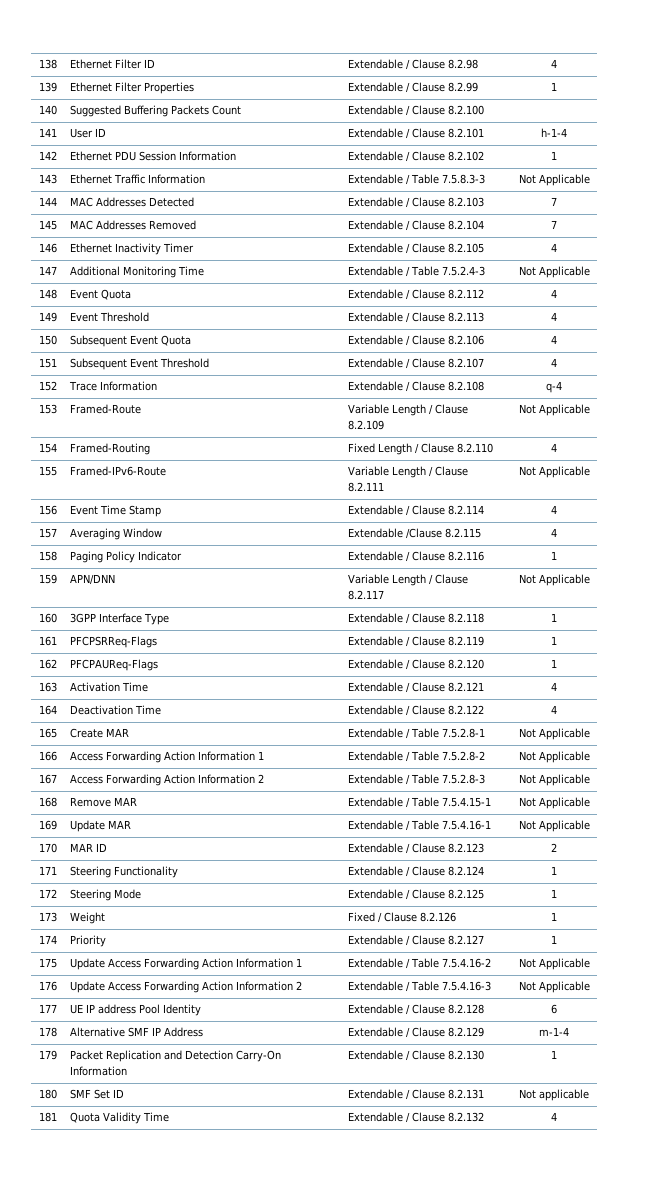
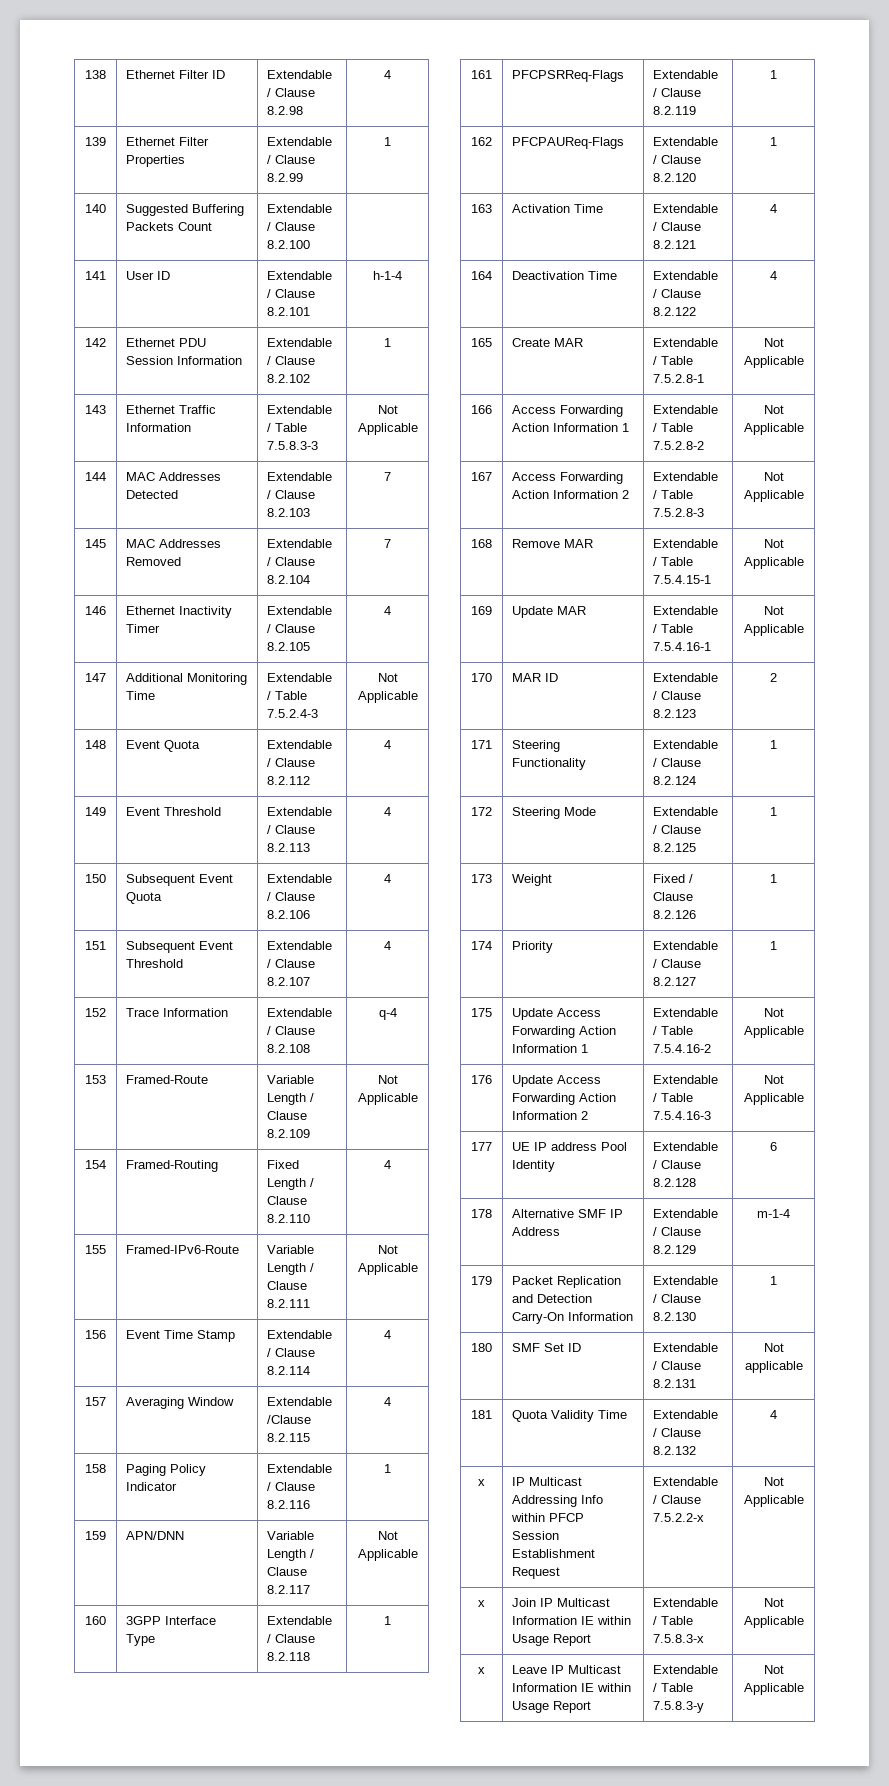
(557, 1116) none -> [478,1479,485,1486] [512,1477,583,1486] [512,1495,604,1507] [511,1513,585,1522] [512,1531,560,1540] [512,1549,596,1558] [512,1567,561,1579] [653,1477,719,1486] [653,1495,702,1504] [653,1513,705,1522] [763,1477,784,1486] [743,1495,804,1507] [478,1600,485,1607] [512,1598,611,1607] [512,1616,632,1625] [512,1634,592,1646] [653,1598,719,1607] [653,1616,694,1625] [653,1634,705,1643] [763,1598,784,1607] [743,1616,804,1628] [478,1667,485,1674] [512,1665,622,1674] [512,1683,632,1692] [512,1701,592,1713] [653,1665,719,1674] [653,1683,694,1692] [653,1701,705,1713] [763,1665,784,1674] [743,1683,804,1695] // x | IP Multicast Addressing Info within PFCP Session Establishment Request | Extendable / Clause 7.5.2.2-x | Not Applicable // x | Join IP Multicast Information IE within Usage Report | Extendable / Table 7.5.8.3-x | Not Applicable // x | Leave IP Multicast Information IE within Usage Report | Extendable / Table 7.5.8.3-y | Not Applicable

